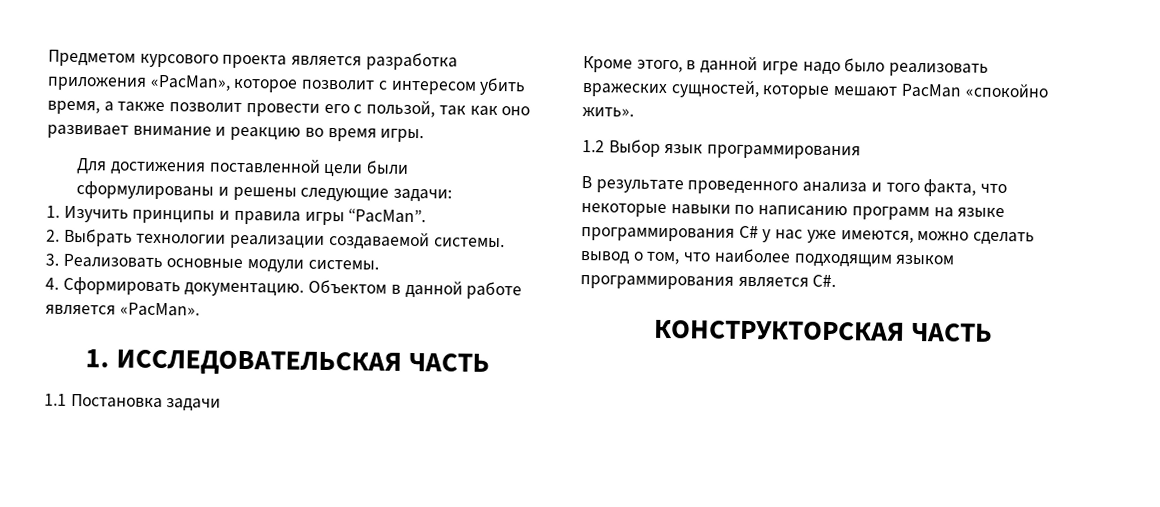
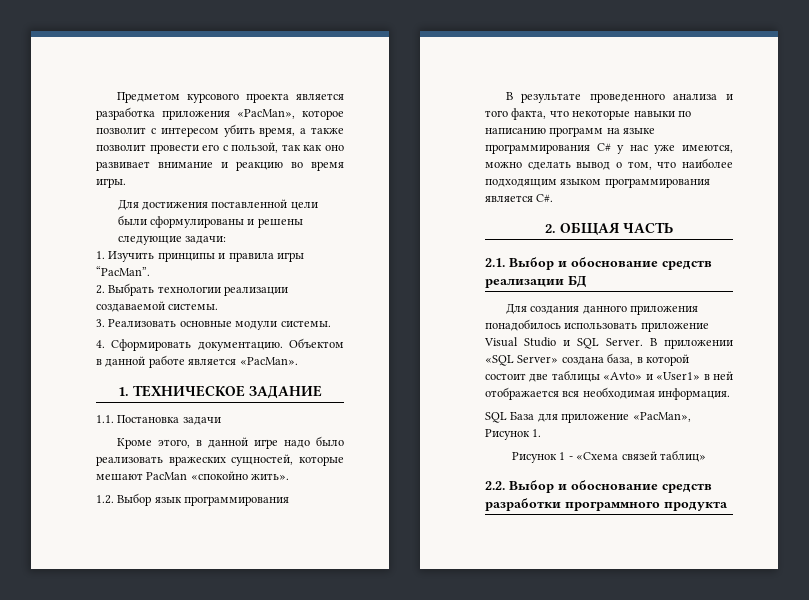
[115,349,490,377] [44,393,67,406] ИССЛЕДОВАТЕЛЬСКАЯ ЧАСТЬ // 1.1 -> [133,385,322,399] [96,415,114,423] ТЕХНИЧЕСКОЕ ЗАДАНИЕ // 1.1.
[582,140,605,153] 1.2 -> [96,495,114,504] 1.2.
[653,319,994,342] КОНСТРУКТОРСКАЯ ЧАСТЬ -> [545,222,673,236] [485,257,712,270] [485,275,586,288] [505,303,699,315] [485,319,709,332] [484,337,733,349] [485,353,689,366] [485,370,733,382] [485,387,731,400] [485,411,691,423] [485,429,542,440] [512,450,706,463] [485,480,712,493] [485,498,728,511] 2. ОБЩАЯ ЧАСТЬ // 2.1. Выбор и обоснование средств реализации БД // Для создания данного приложения понадобилось использовать приложение Visual Studio и SQL Server. В приложении «SQL Server» создана база, в которой состоит две таблицы «Avto» и «User1» в ней отображается вся необходимая информация. // SQL База для приложение «PacMan», Рисунок 1. // Рисунок 1 - «Схема связей таблиц» // 2.2. Выбор и обоснование средств разработки программного продукта

